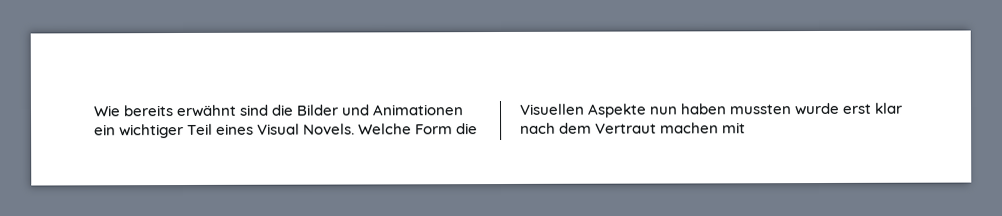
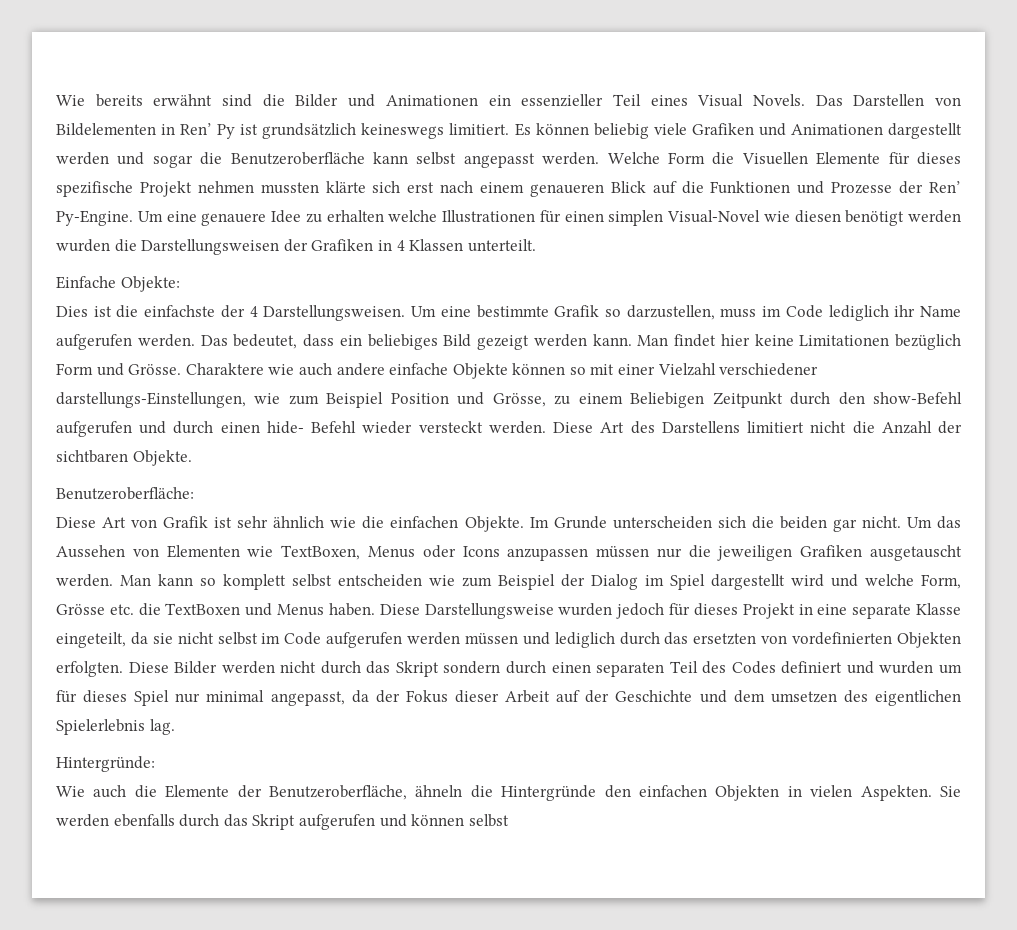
[119,123,185,139] wichtiger -> [521,94,604,107] essenzieller
[358,123,479,135] [519,102,904,118] [520,122,747,134] Welche Form die Visuellen Aspekte nun haben mussten wurde erst klar nach dem Vertraut machen mit -> [815,94,961,106] [56,123,963,139] [56,152,961,168] [56,181,961,197] [56,210,961,226] [56,239,536,255] [56,276,180,292] [56,305,961,321] [56,334,961,350] [56,363,819,379] [56,392,962,408] [56,421,963,437] [56,450,192,466] [56,487,194,500] [56,516,961,532] [56,545,963,561] [56,574,961,590] [56,603,962,619] [56,632,961,648] [56,661,962,677] [56,690,961,706] [56,719,175,735] [56,756,155,772] [56,785,961,801] [56,814,509,830] Das Darstellen von Bildelementen in Ren’ Py ist grundsätzlich keineswegs limitiert. Es können beliebig viele Grafiken und Animationen dargestellt werden und sogar die Benutzeroberfläche kann selbst angepasst werden. Welche Form die Visuellen Elemente für dieses spezifische Projekt nehmen mussten klärte sich erst nach einem genaueren Blick auf die Funktionen und Prozesse der Ren’ Py-Engine. Um eine genauere Idee zu erhalten welche Illustrationen für einen simplen Visual-Novel wie diesen benötigt werden wurden die Darstellungsweisen der Grafiken in 4 Klassen unterteilt. // Einfache Objekte: // Dies ist die einfachste der 4 Darstellungsweisen. Um eine bestimmte Grafik so darzustellen, muss im Code lediglich ihr Name aufgerufen werden. Das bedeutet, dass ein beliebiges Bild gezeigt werden kann. Man findet hier keine Limitationen bezüglich Form und Grösse. Charaktere wie auch andere einfache Objekte können so mit einer Vielzahl verschiedener darstellungs-Einstellungen, wie zum Beispiel Position und Grösse, zu einem Beliebigen Zeitpunkt durch den show-Befehl aufgerufen und durch einen hide- Befehl wieder versteckt werden. Diese Art des Darstellens limitiert nicht die Anzahl der sichtbaren Objekte. // Benutzeroberfläche: // Diese Art von Grafik ist sehr ähnlich wie die einfachen Objekte. Im Grunde unterscheiden sich die beiden gar nicht. Um das Aussehen von Elementen wie TextBoxen, Menus oder Icons anzupassen müssen nur die jeweiligen Grafiken ausgetauscht werden. Man kann so komplett selbst entscheiden wie zum Beispiel der Dialog im Spiel dargestellt wird und welche Form, Grösse etc. die TextBoxen und Menus haben. Diese Darstellungsweise wurden jedoch für dieses Projekt in eine separate Klasse eingeteilt, da sie nicht selbst im Code aufgerufen werden müssen und lediglich durch das ersetzten von vordefinierten Objekten erfolgten. Diese Bilder werden nicht durch das Skript sondern durch einen separaten Teil des Codes definiert und wurden um für dieses Spiel nur minimal angepasst, da der Fokus dieser Arbeit auf der Geschichte und dem umsetzen des eigentlichen Spielerlebnis lag. // Hintergründe: // Wie auch die Elemente der Benutzeroberfläche, ähneln die Hintergründe den einfachen Objekten in vielen Aspekten. Sie werden ebenfalls durch das Skript aufgerufen und können selbst

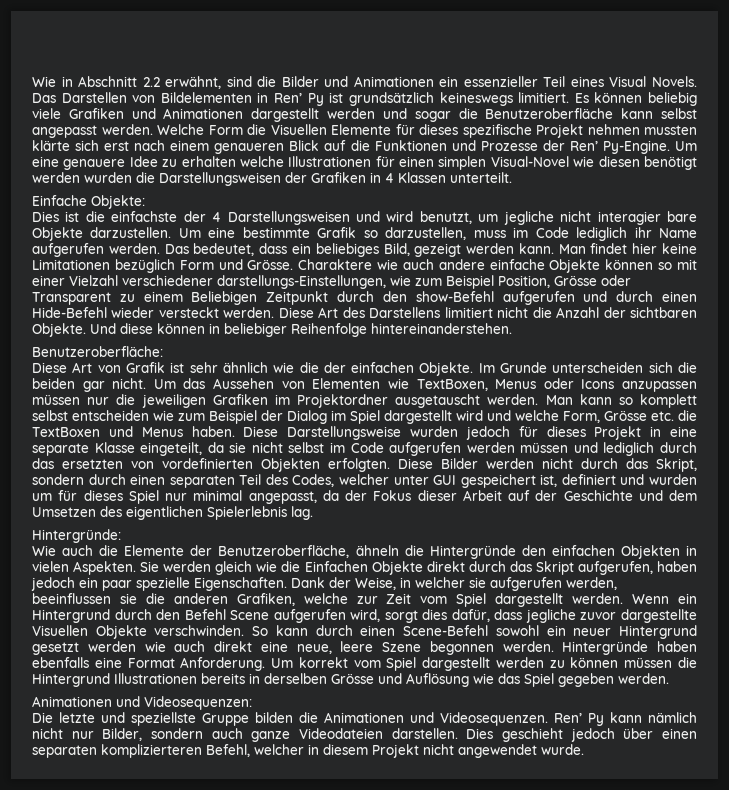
[56,94,213,107] Wie bereits erwähnt -> [32,76,222,89] Wie in Abschnitt 2.2 erwähnt,
[263,305,406,321] Darstellungsweisen. -> [227,211,698,225] [32,227,172,241] Darstellungsweisen und wird benutzt, um jegliche nicht interagier bare Objekte darzustellen.
[443,334,472,347] Bild -> [383,243,410,256] Bild,
[390,392,546,407] Position und Grösse, -> [498,275,631,288] [32,292,111,305] Position, Grösse oder Transparent
[266,421,357,434] hide- Befehl -> [32,307,107,318] Hide-Befehl
(192, 458) none -> [90,323,512,337] Und diese können in beliebiger Reihenfolge hintereinanderstehen.
(385, 522) none -> [323,362,346,373] der
(863, 551) none -> [274,394,388,408] im Projektordner
[395,661,439,677] Skript -> [656,458,697,472] Skript,
[731,661,776,674] Codes -> [292,474,558,488] Codes, welcher unter GUI gespeichert ist,
[770,691,837,703] umsetzen -> [32,507,96,517] Umsetzen
[113,814,509,830] ebenfalls durch das Skript aufgerufen und können selbst -> [215,561,697,575] [31,577,617,591] [32,593,697,607] [32,609,698,623] [32,625,698,639] [32,641,697,655] [32,657,697,671] [32,673,669,687] [32,696,252,710] [32,712,697,726] [32,728,697,742] [32,744,584,758] gleich wie die Einfachen Objekte direkt durch das Skript aufgerufen, haben jedoch ein paar spezielle Eigenschaften. Dank der Weise, in welcher sie aufgerufen werden, beeinflussen sie die anderen Grafiken, welche zur Zeit vom Spiel dargestellt werden. Wenn ein Hintergrund durch den Befehl Scene aufgerufen wird, sorgt dies dafür, dass jegliche zuvor dargestellte Visuellen Objekte verschwinden. So kann durch einen Scene-Befehl sowohl ein neuer Hintergrund gesetzt werden wie auch direkt eine neue, leere Szene begonnen werden. Hintergründe haben ebenfalls eine Format Anforderung. Um korrekt vom Spiel dargestellt werden zu können müssen die Hintergrund Illustrationen bereits in derselben Grösse und Auflösung wie das Spiel gegeben werden. // Animationen und Videosequenzen: // Die letzte und speziellste Gruppe bilden die Animationen und Videosequenzen. Ren’ Py kann nämlich nicht nur Bilder, sondern auch ganze Videodateien darstellen. Dies geschieht jedoch über einen separaten komplizierteren Befehl, welcher in diesem Projekt nicht angewendet wurde.

